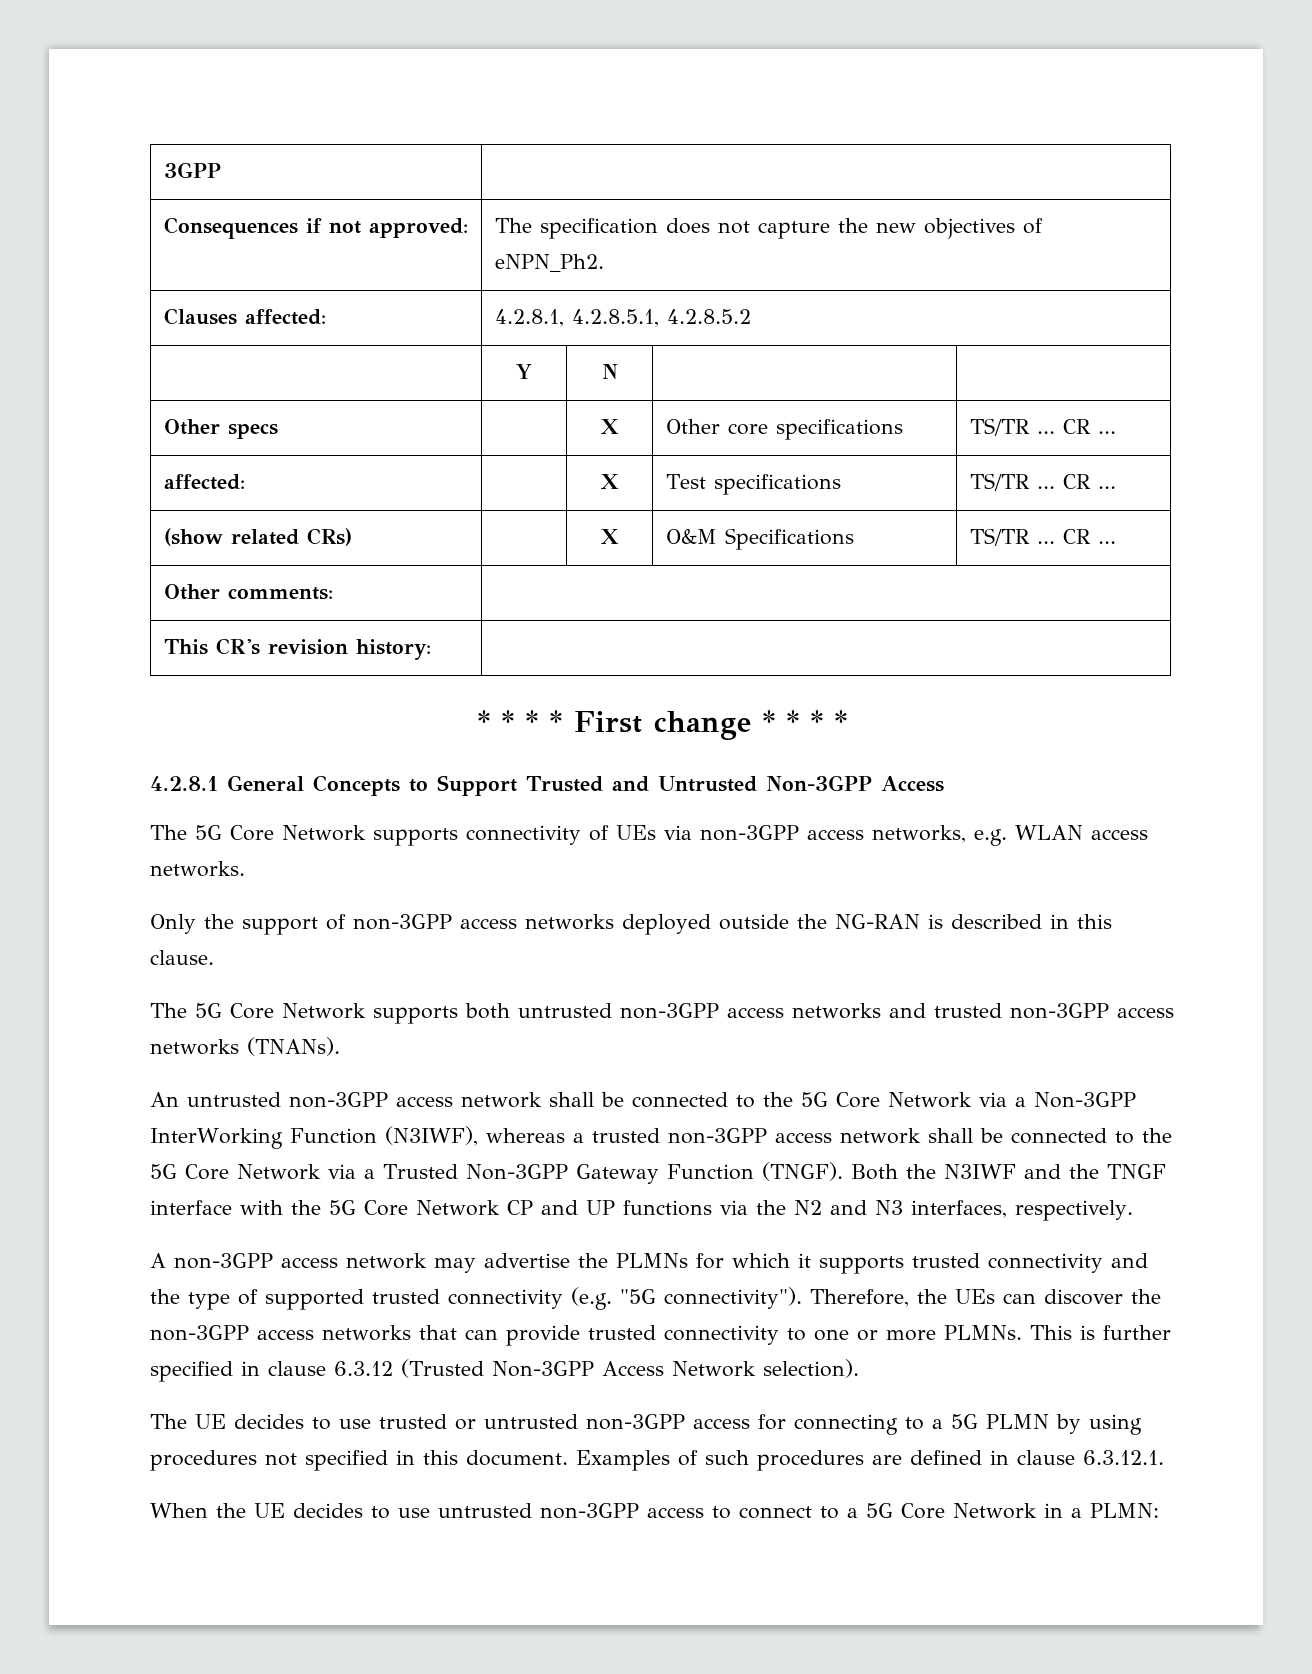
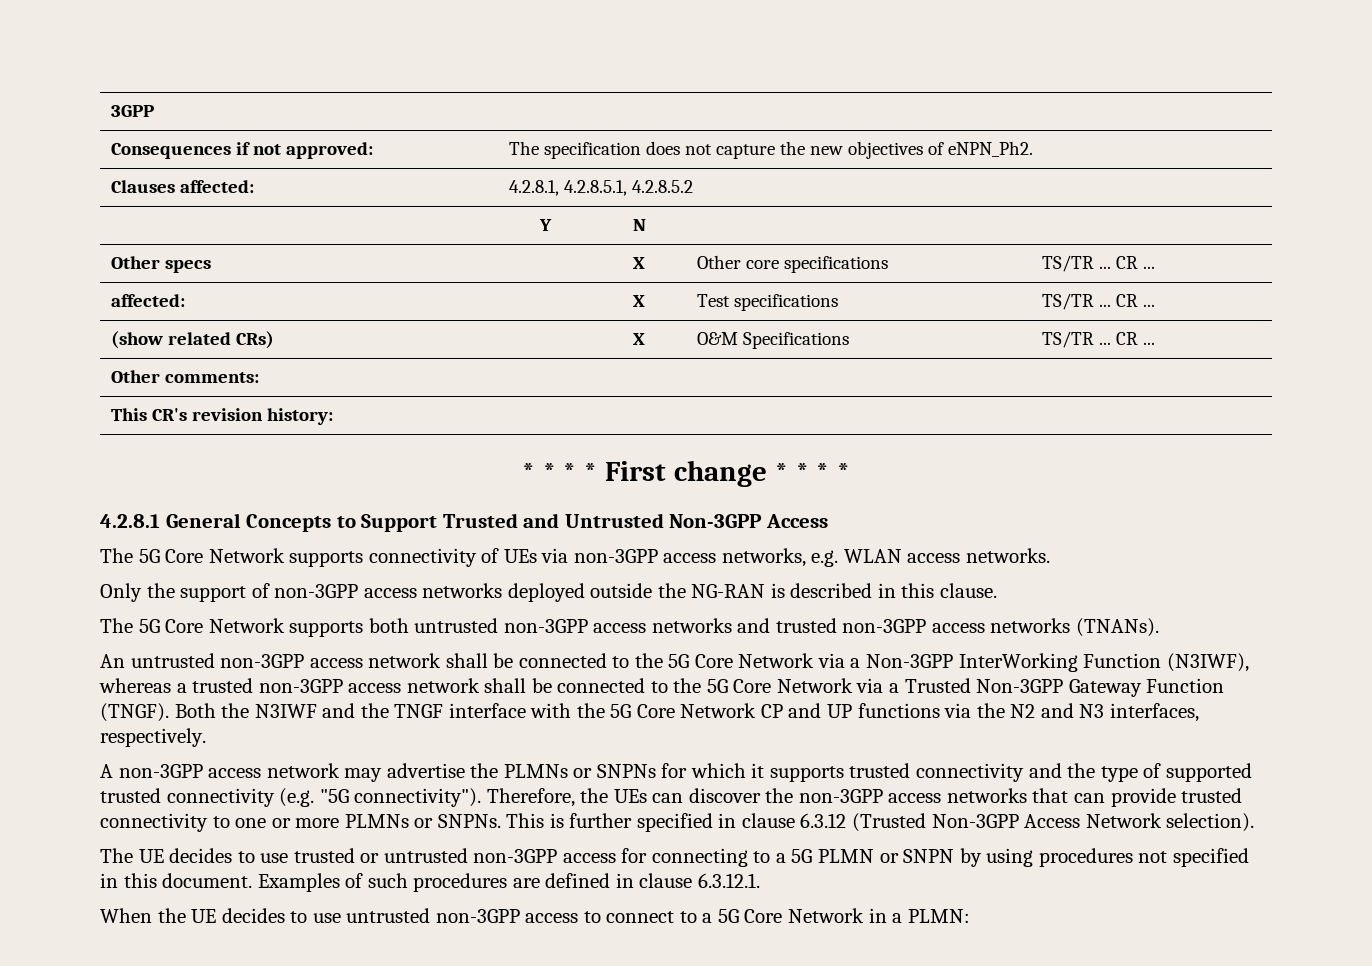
(688, 1260) none -> [573,764,656,778] or SNPNs
[944,1325,1022,1340] PLMNs. -> [344,814,501,828] PLMNs or SNPNs.
(1049, 1421) none -> [879,849,955,863] or SNPN

